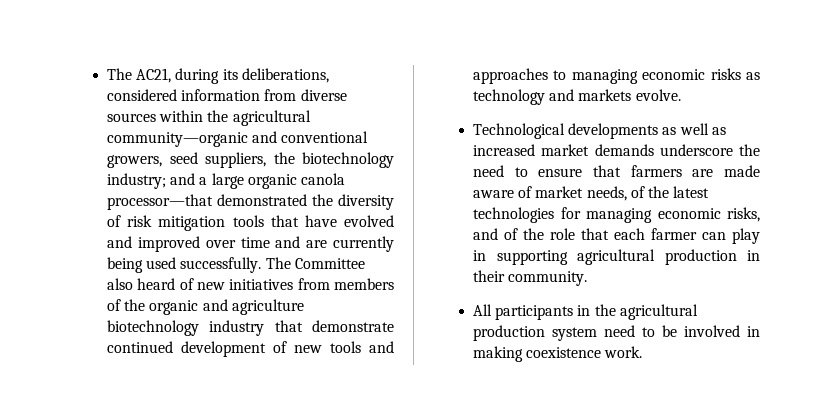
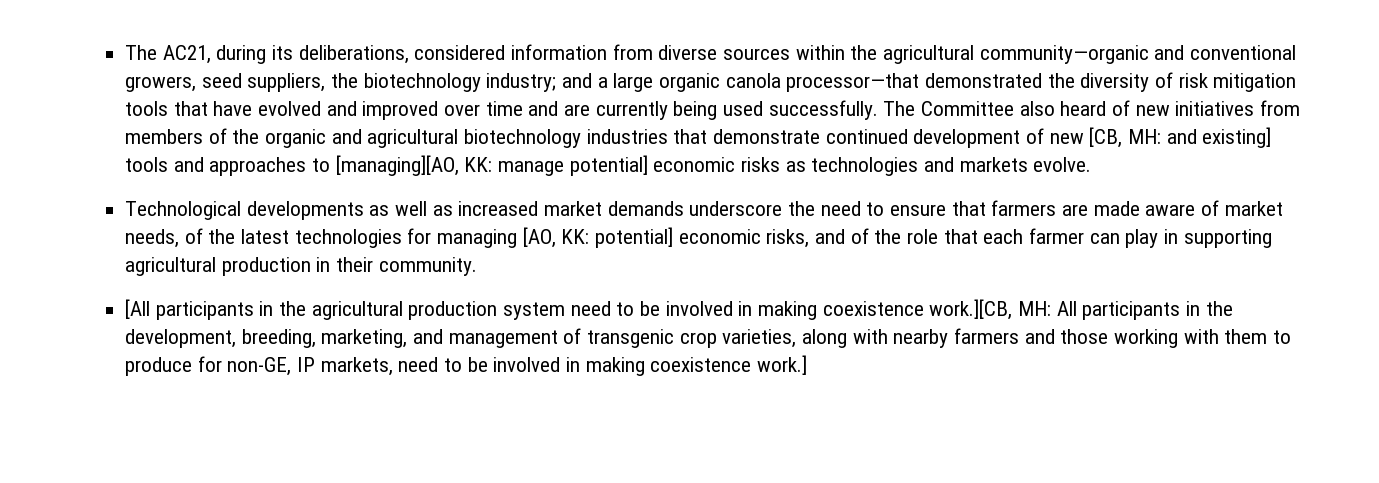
[231,299,304,315] [107,320,265,336] agriculture biotechnology industry -> [367,129,668,148] agricultural biotechnology industries
[330,341,395,353] [473,68,638,84] tools and approaches to managing -> [1089,127,1272,148] [124,155,648,176] [CB, MH: and existing] tools and approaches to [managing][AO, KK: manage potential]
[473,89,546,105] technology -> [811,157,919,176] technologies
(653, 215) none -> [522,227,673,248] [AO, KK: potential]
[473,304,493,316] All -> [124,299,150,319] [All
[604,346,643,358] work. -> [929,299,1233,320] [124,328,1291,348] [124,355,807,376] work.][CB, MH: All participants in the development, breeding, marketing, and management of transgenic crop varieties, along with nearby farmers and those working with them to produce for non-GE, IP markets, need to be involved in making coexistence work.]

